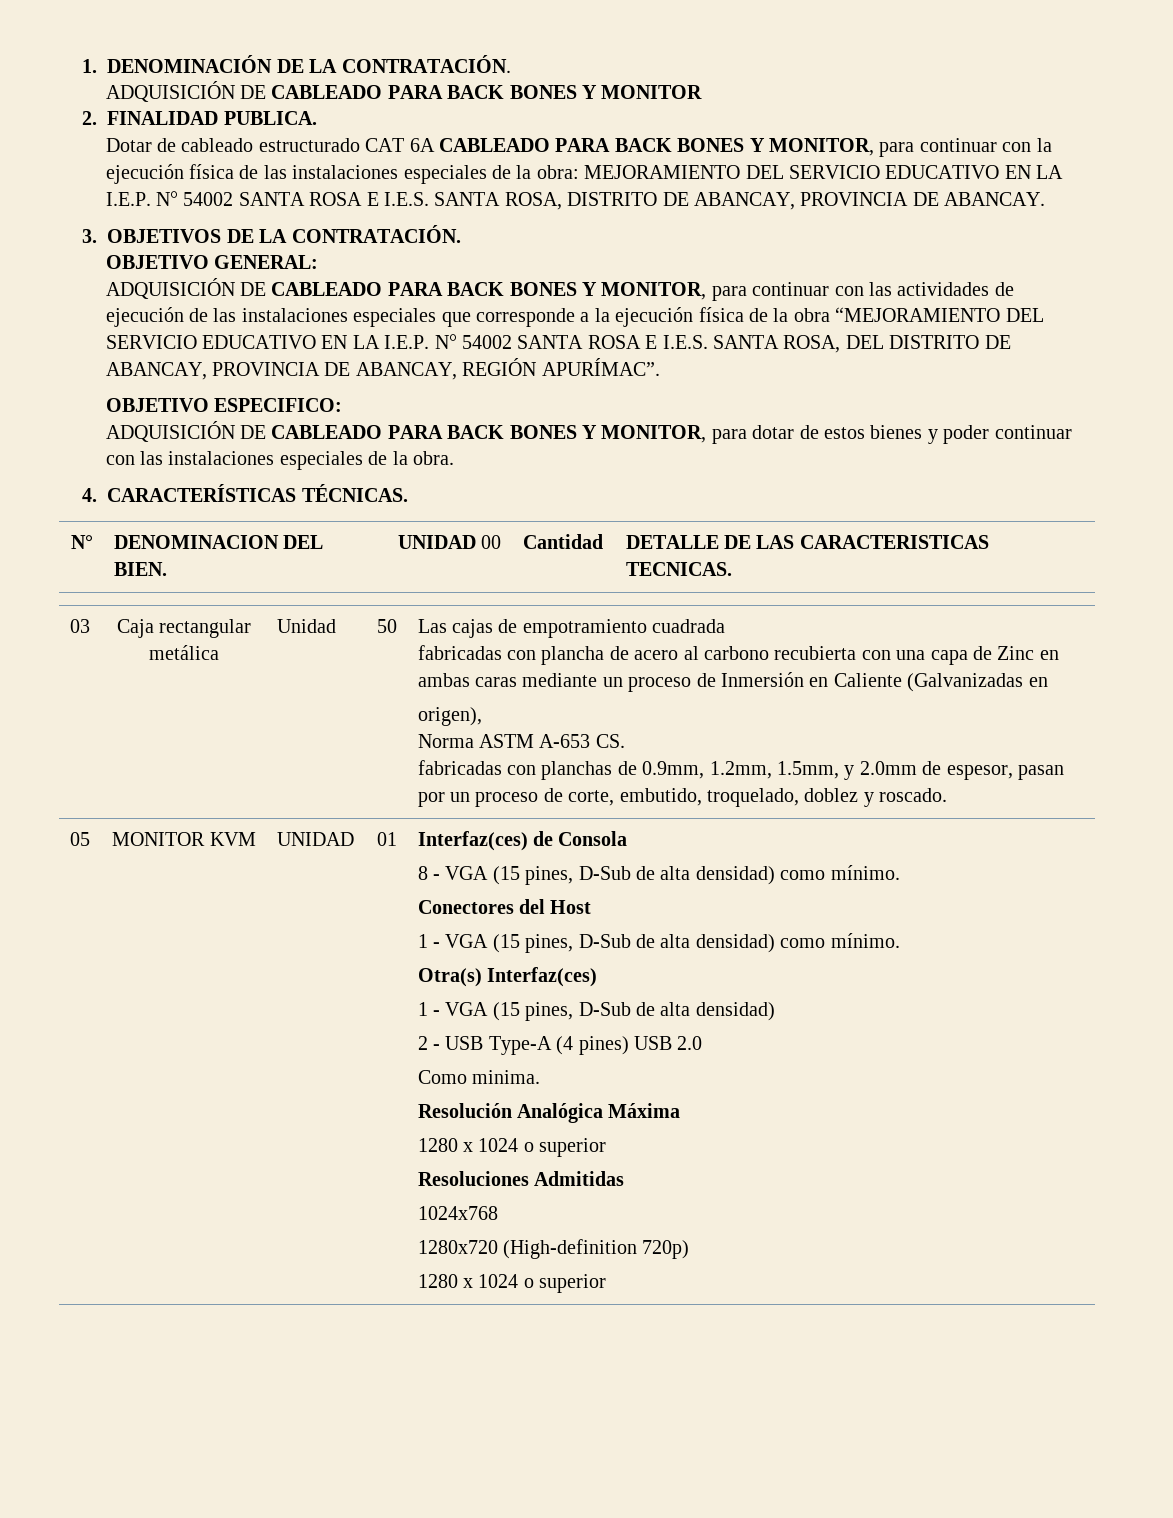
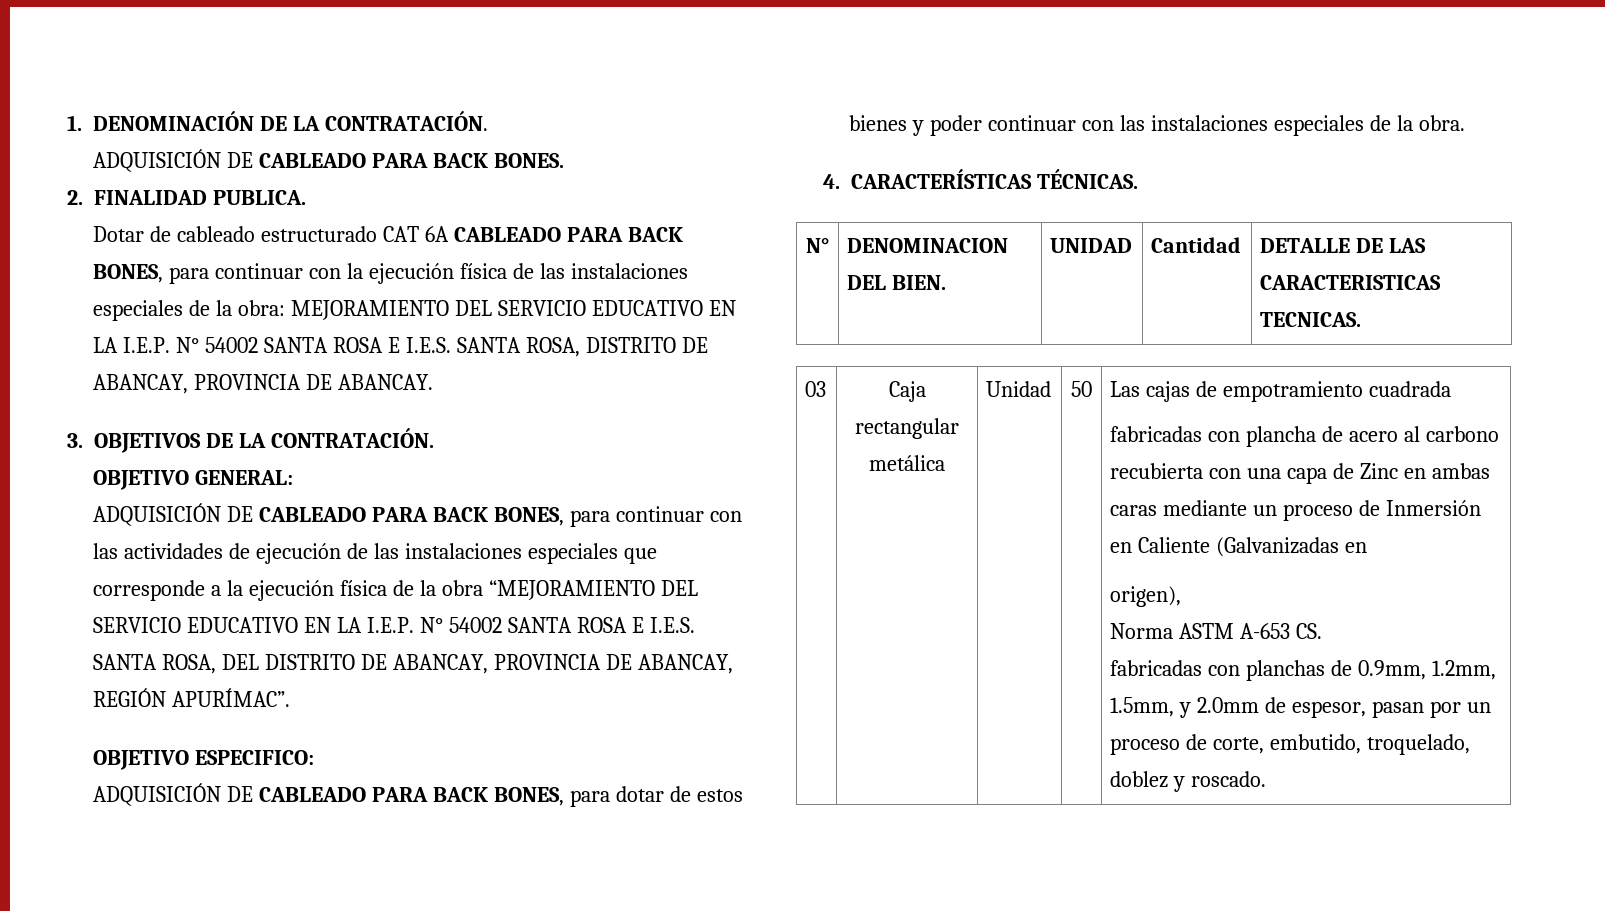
[509,85,703,99] BONES Y MONITOR -> [494,153,565,168] BONES.
[677,138,875,156] BONES Y MONITOR, -> [93,264,164,283] BONES,
[509,282,707,300] BONES Y MONITOR, -> [494,507,565,526] BONES,
[509,425,707,443] BONES Y MONITOR, -> [494,787,565,806] BONES,
[481,535,502,549] 00 -> (1133, 245) none
[69,832,90,846] [112,832,256,846] [276,832,354,846] [376,832,397,846] [417,831,628,851] [417,865,900,885] [417,899,592,914] [417,933,900,953] [417,967,598,987] [417,1002,775,1021] [417,1036,703,1055] [417,1070,541,1084] [417,1103,681,1123] [417,1138,607,1157] [417,1171,625,1186] [417,1206,498,1220] [417,1239,690,1259] [417,1274,607,1293] // 05 | MONITOR KVM | UNIDAD | 01 | Interfaz(ces) de Consola // 8 - VGA (15 pines, D-Sub de alta densidad) como mínimo. // Conectores del Host // 1 - VGA (15 pines, D-Sub de alta densidad) como mínimo. // Otra(s) Interfaz(ces) // 1 - VGA (15 pines, D-Sub de alta densidad) // 2 - USB Type-A (4 pines) USB 2.0 // Como minima. // Resolución Analógica Máxima // 1280 x 1024 o superior // Resoluciones Admitidas // 1024x768 // 1280x720 (High-definition 720p) // 1280 x 1024 o superior -> (1266, 779) none

